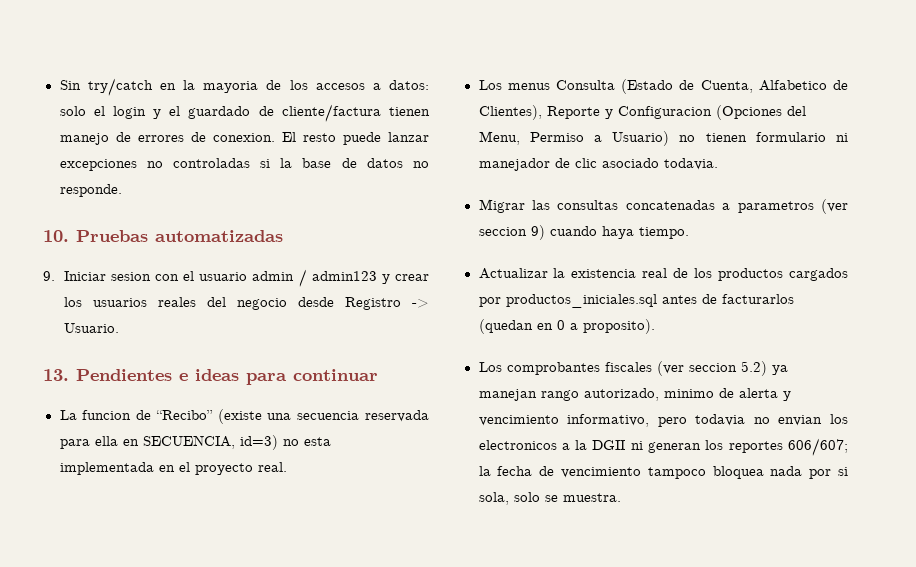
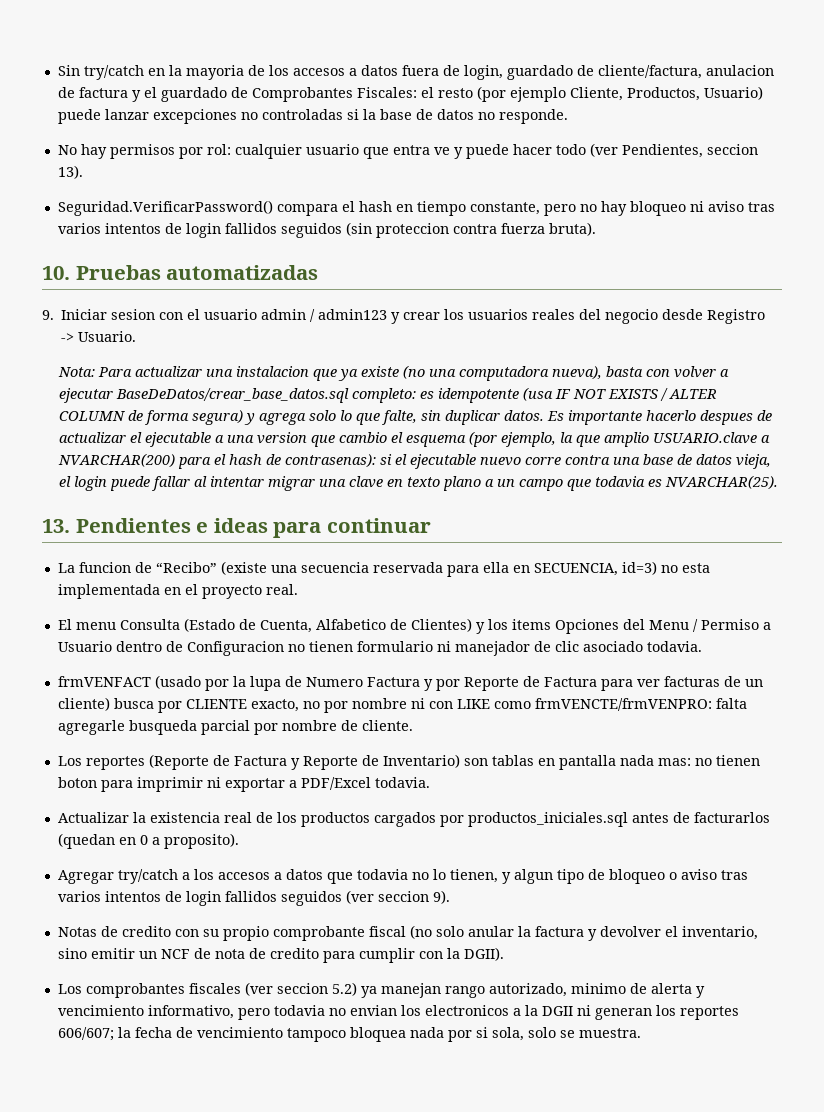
[389,80,429,90] [59,104,430,122] [59,132,336,145] datos: solo el login y el guardado de cliente/factura tienen manejo de errores de conexion. El resto -> [360,65,774,80] [57,86,763,102] datos fuera de login, guardado de cliente/factura, anulacion de factura y el guardado de Comprobantes Fiscales: el resto (por ejemplo Cliente, Productos, Usuario)
(122, 190) none -> [57,143,758,159] [57,165,83,179] [57,200,775,216] [57,222,596,238] // No hay permisos por rol: cualquier usuario que entra ve y puede hacer todo (ver Pendientes, seccion 13). // Seguridad.VerificarPassword() compara el hash en tiempo constante, pero no hay bloqueo ni aviso tras varios intentos de login fallidos seguidos (sin proteccion contra fuerza bruta).
(119, 328) none -> [58,365,730,381] [59,387,718,403] [59,410,773,425] [59,431,771,447] [58,453,772,469] [59,475,779,491] // Nota: Para actualizar una instalacion que ya existe (no una computadora nueva), basta con volver a ejecutar BaseDeDatos/crear_base_datos.sql completo: es idempotente (usa IF NOT EXISTS / ALTER COLUMN de forma segura) y agrega solo lo que falte, sin duplicar datos. Es importante hacerlo despues de actualizar el ejecutable a una version que cambio el esquema (por ejemplo, la que amplio USUARIO.clave a NVARCHAR(200) para el hash de contrasenas): si el ejecutable nuevo corre contra una base de datos vieja, el login puede fallar al intentar migrar una clave en texto plano a un campo que todavia es NVARCHAR(25).
[478,80,550,90] Los menus -> [57,619,116,630] El menu
[478,105,806,120] [478,131,670,146] Clientes), Reporte y Configuracion (Opciones del Menu, Permiso a Usuario) -> [410,618,771,634] [57,641,284,656] Clientes) y los items Opciones del Menu / Permiso a Usuario dentro de Configuracion
[478,199,848,214] [478,225,689,240] Migrar las consultas concatenadas a parametros (ver seccion 9) cuando haya tiempo. -> [57,675,763,691] [57,697,747,713] [57,720,413,735] [57,754,760,770] [57,777,430,792] frmVENFACT (usado por la lupa de Numero Factura y por Reporte de Factura para ver facturas de un cliente) busca por CLIENTE exacto, no por nombre ni con LIKE como frmVENCTE/frmVENPRO: falta agregarle busqueda parcial por nombre de cliente. // Los reportes (Reporte de Factura y Reporte de Inventario) son tablas en pantalla nada mas: no tienen boton para imprimir ni exportar a PDF/Excel todavia.
(655, 326) none -> [57,869,748,884] [57,890,450,906] [57,925,758,941] [57,947,504,963] // Agregar try/catch a los accesos a datos que todavia no lo tienen, y algun tipo de bloqueo o aviso tras varios intentos de login fallidos seguidos (ver seccion 9). // Notas de credito con su propio comprobante fiscal (no solo anular la factura y devolver el inventario, sino emitir un NCF de nota de credito para cumplir con la DGII).

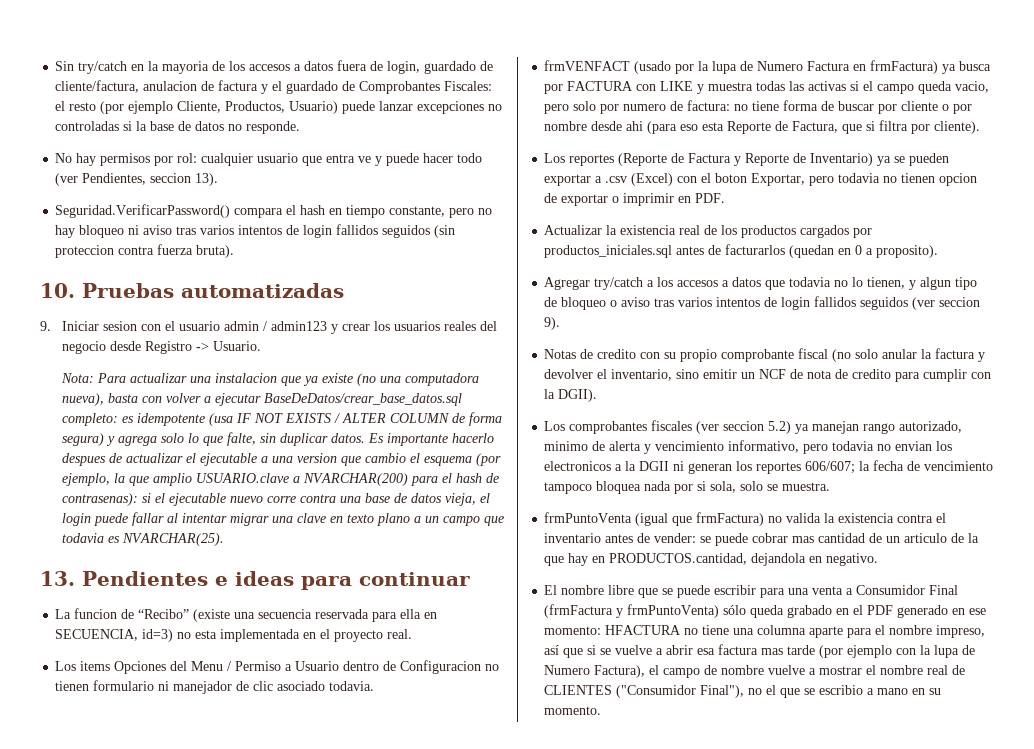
[57,618,508,634] El menu Consulta (Estado de Cuenta, Alfabetico de Clientes) y los -> [55,661,77,671] Los
[423,676,763,691] [57,697,747,713] [57,720,413,735] y por Reporte de Factura para ver facturas de un cliente) busca por CLIENTE exacto, no por nombre ni con LIKE como frmVENCTE/frmVENPRO: falta agregarle busqueda parcial por nombre de cliente. -> [853,60,992,74] [544,81,990,94] [544,100,973,114] [544,120,981,134] en frmFactura) ya busca por FACTURA con LIKE y muestra todas las activas si el campo queda vacio, pero solo por numero de factura: no tiene forma de buscar por cliente o por nombre desde ahi (para eso esta Reporte de Factura, que si filtra por cliente).
[463,755,760,770] [57,777,430,792] son tablas en pantalla nada mas: no tienen boton para imprimir ni exportar a PDF/Excel todavia. -> [877,153,950,166] [544,173,978,186] [544,193,726,206] ya se pueden exportar a .csv (Excel) con el boton Exportar, pero todavia no tienen opcion de exportar o imprimir en PDF.
(641, 1033) none -> [544,512,947,526] [544,533,980,546] [544,553,879,566] [544,585,959,598] [544,604,987,618] [544,625,986,638] [544,644,976,658] [544,665,966,678] [544,685,942,698] [544,706,602,715] // frmPuntoVenta (igual que frmFactura) no valida la existencia contra el inventario antes de vender: se puede cobrar mas cantidad de un articulo de la que hay en PRODUCTOS.cantidad, dejandola en negativo. // El nombre libre que se puede escribir para una venta a Consumidor Final (frmFactura y frmPuntoVenta) sólo queda grabado en el PDF generado en ese momento: HFACTURA no tiene una columna aparte para el nombre impreso, así que si se vuelve a abrir esa factura mas tarde (por ejemplo con la lupa de Numero Factura), el campo de nombre vuelve a mostrar el nombre real de CLIENTES ("Consumidor Final"), no el que se escribio a mano en su momento.

